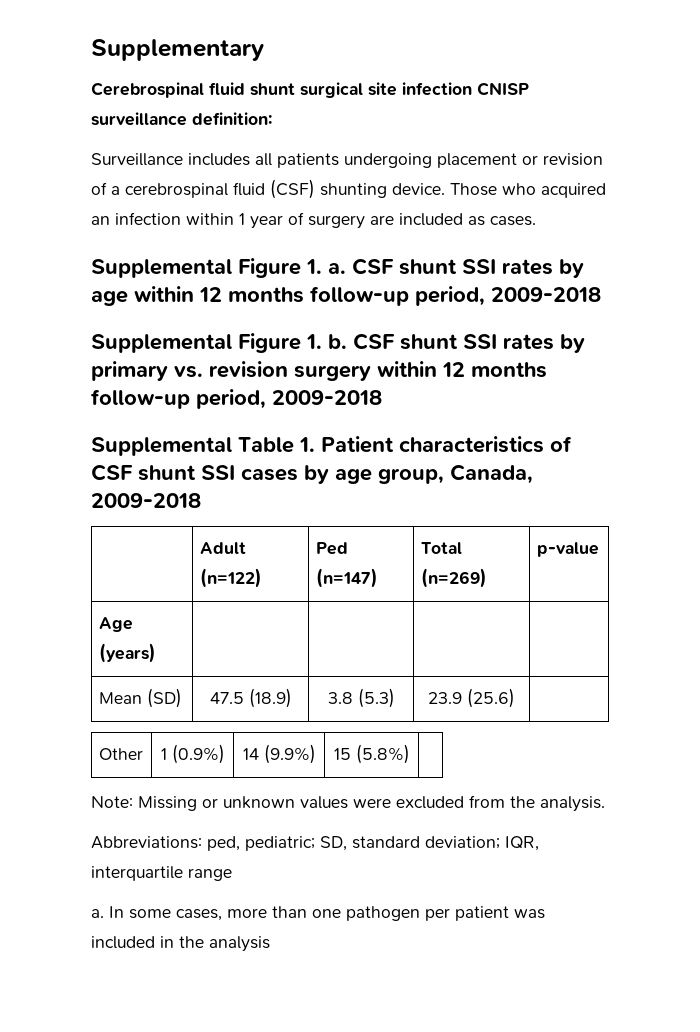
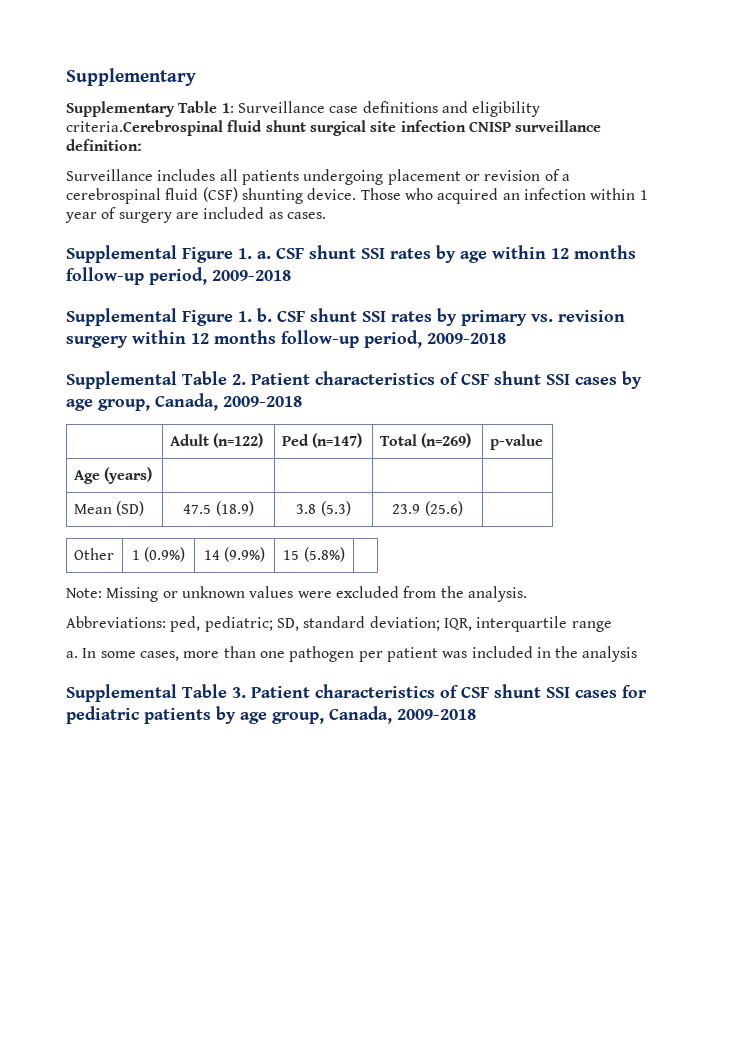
[91,82,204,98] Cerebrospinal -> [66,101,541,117] [66,120,223,136] Supplementary Table 1: Surveillance case definitions and eligibility criteria.Cerebrospinal
[299,437,315,452] 1. -> [232,374,246,385] 2.
(270, 944) none -> [66,684,647,702] [66,706,476,724] // Supplemental Table 3. Patient characteristics of CSF shunt SSI cases for pediatric patients by age group, Canada, 2009-2018

